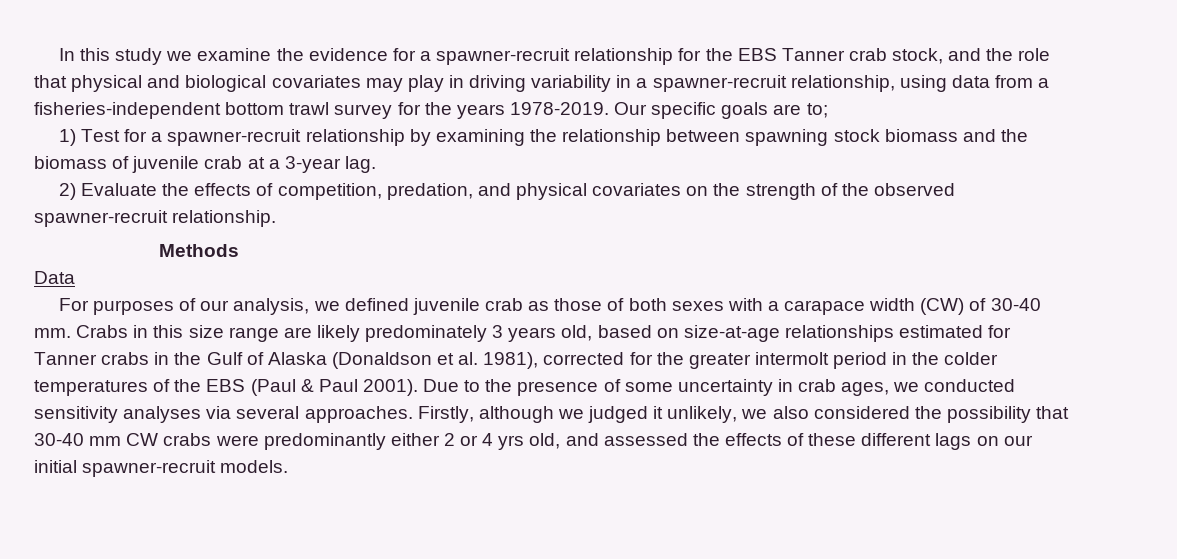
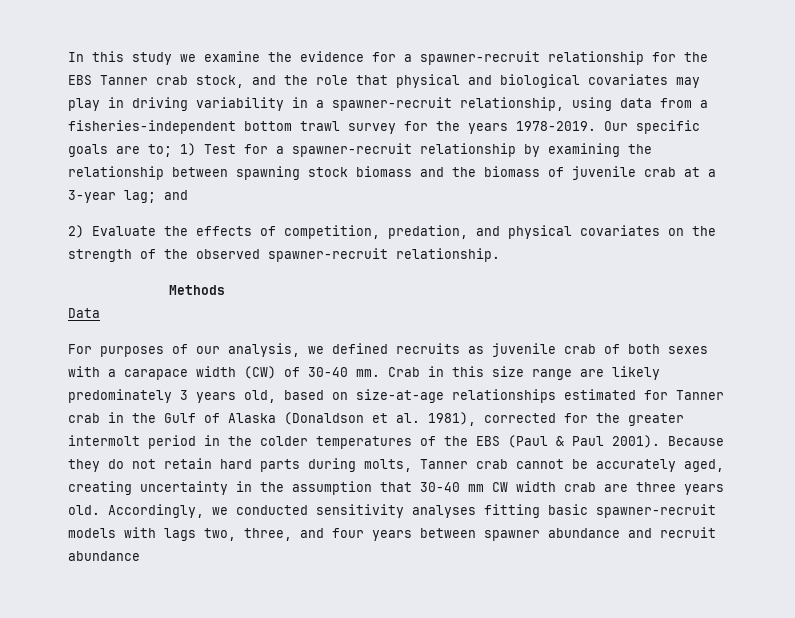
(828, 110) // -> (172, 150) none
[344,156,376,173] lag. -> [124,190,188,203] lag; and
[412,298,603,315] juvenile crab as those -> [396,343,596,357] recruits as juvenile crab
[76,325,129,338] Crabs -> [388,367,420,377] Crab
[101,352,150,365] crabs -> [68,413,100,423] crab
[423,379,1016,396] [34,406,1070,423] [34,433,1033,450] [34,460,289,477] Due to the presence of some uncertainty in crab ages, we conducted sensitivity analyses via several approaches. Firstly, although we judged it unlikely, we also considered the possibility that 30-40 mm CW crabs were predominantly either 2 or 4 yrs old, and assessed the effects of these different lags on our initial spawner-recruit models. -> [668,436,724,446] [68,458,724,472] [68,481,724,495] [68,504,716,518] [68,527,716,541] [68,551,140,561] Because they do not retain hard parts during molts, Tanner crab cannot be accurately aged, creating uncertainty in the assumption that 30-40 mm CW width crab are three years old. Accordingly, we conducted sensitivity analyses fitting basic spawner-recruit models with lags two, three, and four years between spawner abundance and recruit abundance

